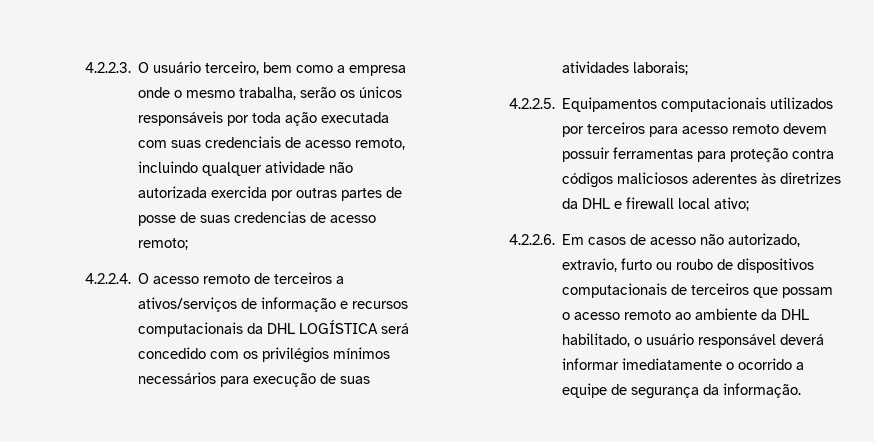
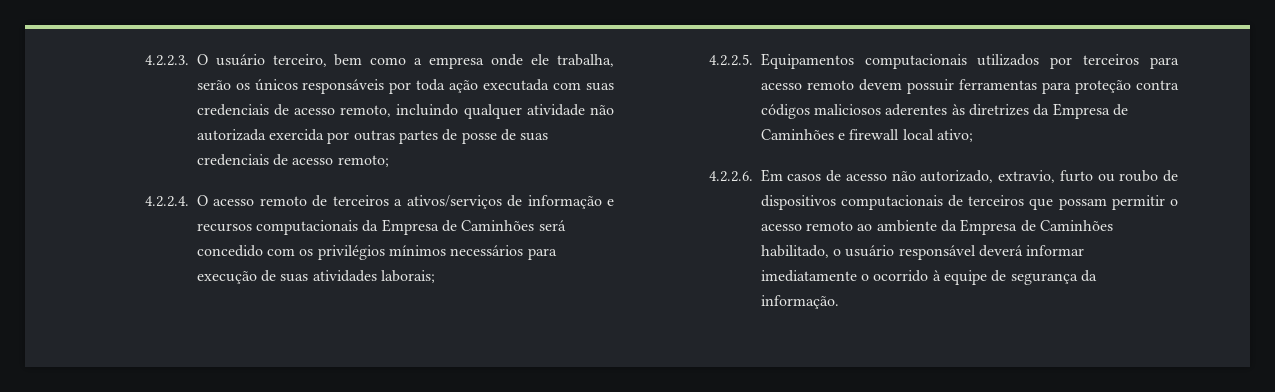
[174,90,236,98] o mesmo -> [531,54,550,65] ele
[234,211,307,223] credencias -> [196,154,269,166] credenciais
[267,320,379,334] DHL LOGÍSTICA -> [381,219,535,235] Empresa de Caminhões
[582,198,611,209] DHL -> [1052,103,1128,119] [760,129,834,140] Empresa de Caminhões
(834, 292) none -> [1111,195,1165,210] permitir
[781,309,810,320] DHL -> [960,219,1113,235] Empresa de Caminhões
[796,362,805,370] a -> [932,270,941,281] à

